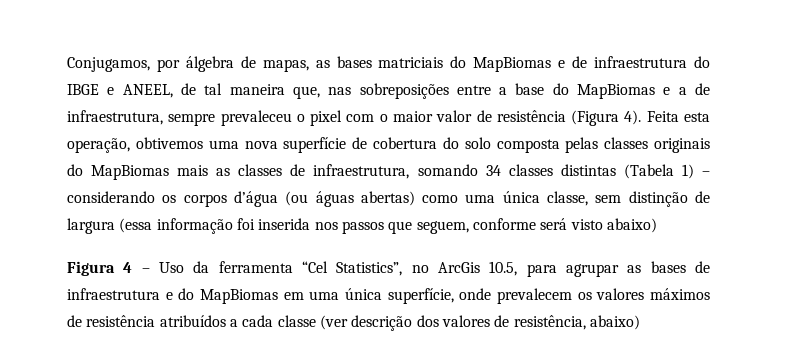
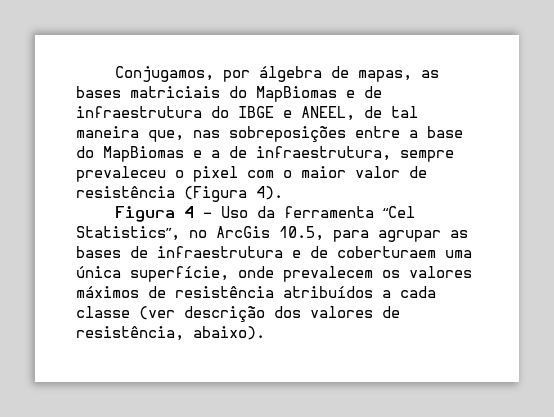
[646,111,711,122] [67,137,710,153] [67,164,711,180] [67,191,710,207] [67,218,657,234] Feita esta operação, obtivemos uma nova superfície de cobertura do solo composta pelas classes originais do MapBiomas mais as classes de infraestrutura, somando 34 classes distintas (Tabela 1) – considerando os corpos d’água (ou águas abertas) como uma única classe, sem distinção de largura (essa informação foi inserida nos passos que seguem, conforme será visto abaixo) -> (283, 193) none
[178,288,304,304] do MapBiomas em -> [310,246,436,258] de coberturaem
[589,315,640,330] abaixo) -> [193,326,265,340] abaixo).

